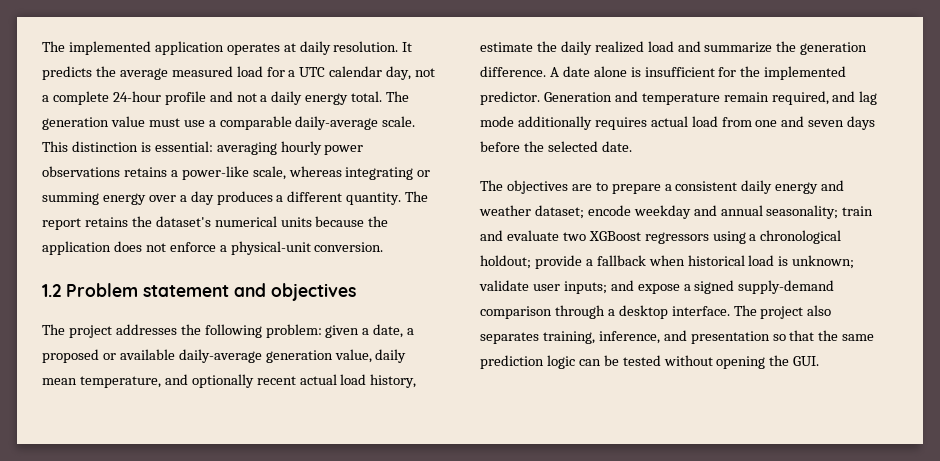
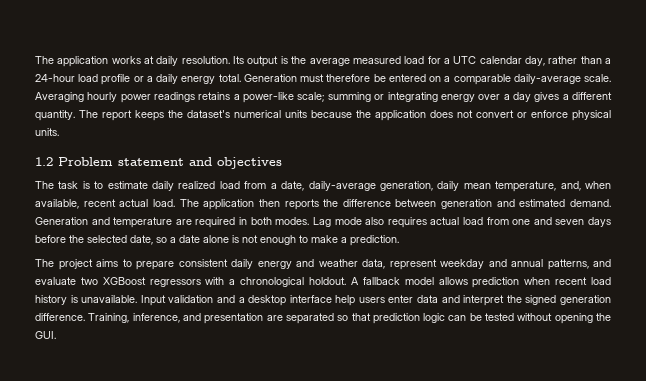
[42,41,413,55] [42,66,92,80] The implemented application operates at daily resolution. It predicts -> [35,56,288,67] The application works at daily resolution. Its output is
[415,68,436,77] [42,91,410,105] [42,116,416,130] [42,141,277,155] not a complete 24-hour profile and not a daily energy total. The generation value must use a comparable daily-average scale. This distinction is essential: averaging -> [548,56,612,64] [35,74,612,85] [35,92,84,102] rather than a 24-hour load profile or a daily energy total. Generation must therefore be entered on a comparable daily-average scale. Averaging
[42,166,120,177] observations -> [154,92,196,102] readings
[252,166,431,180] [42,192,99,205] scale, whereas integrating or summing -> [297,92,438,102] scale; summing or integrating
[216,191,273,205] produces -> [534,92,560,102] gives
[84,217,128,227] retains -> [135,110,164,121] keeps
[169,241,384,255] enforce a physical-unit conversion. -> [476,110,611,121] [35,128,59,136] convert or enforce physical units.
[68,324,415,338] [42,349,407,363] [42,374,417,388] [480,41,868,55] [480,66,847,80] [480,91,878,105] [480,116,592,130] project addresses the following problem: given a date, a proposed or available daily-average generation value, daily mean temperature, and optionally recent actual load history, estimate the daily realized load and summarize the generation difference. A date alone is insufficient for the implemented predictor. Generation and temperature remain required, and lag mode additionally -> [58,181,611,192] [35,199,612,210] [35,217,385,228] task is to estimate daily realized load from a date, daily-average generation, daily mean temperature, and, when available, recent actual load. The application then reports the difference between generation and estimated demand. Generation and temperature are required in both modes. Lag mode also
[601,141,632,152] [480,180,592,194] date. // The objectives are -> [130,235,399,246] [35,259,118,270] date, so a date alone is not enough to make a prediction. // The project aims
[664,184,672,191] a -> (174, 265) none
[534,205,631,219] dataset; encode -> [362,259,437,270] data, represent
[766,205,874,219] seasonality; train -> [547,259,589,270] patterns,
[712,231,746,244] using -> [205,277,225,285] with
[480,255,855,269] [479,280,835,294] [480,305,832,319] [480,330,875,344] holdout; provide a fallback when historical load is unknown; validate user inputs; and expose a signed supply-demand comparison through a desktop interface. The project also separates training, inference, and presentation so that the same -> [309,277,612,288] [35,295,611,306] [35,313,371,324] holdout. A fallback model allows prediction when recent load history is unavailable. Input validation and a desktop interface help users enter data and interpret the signed generation difference. Training, inference, and presentation are separated so that

